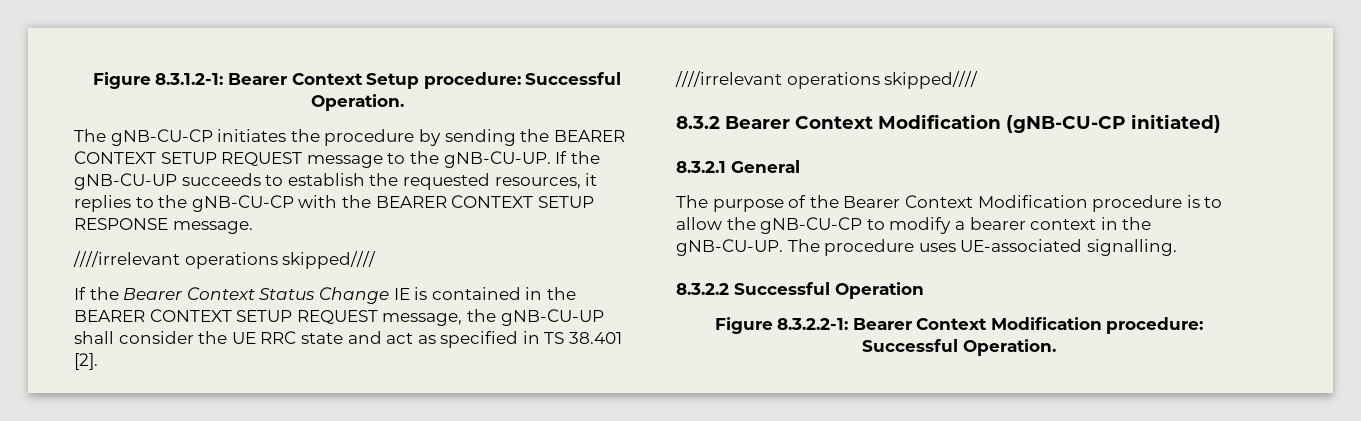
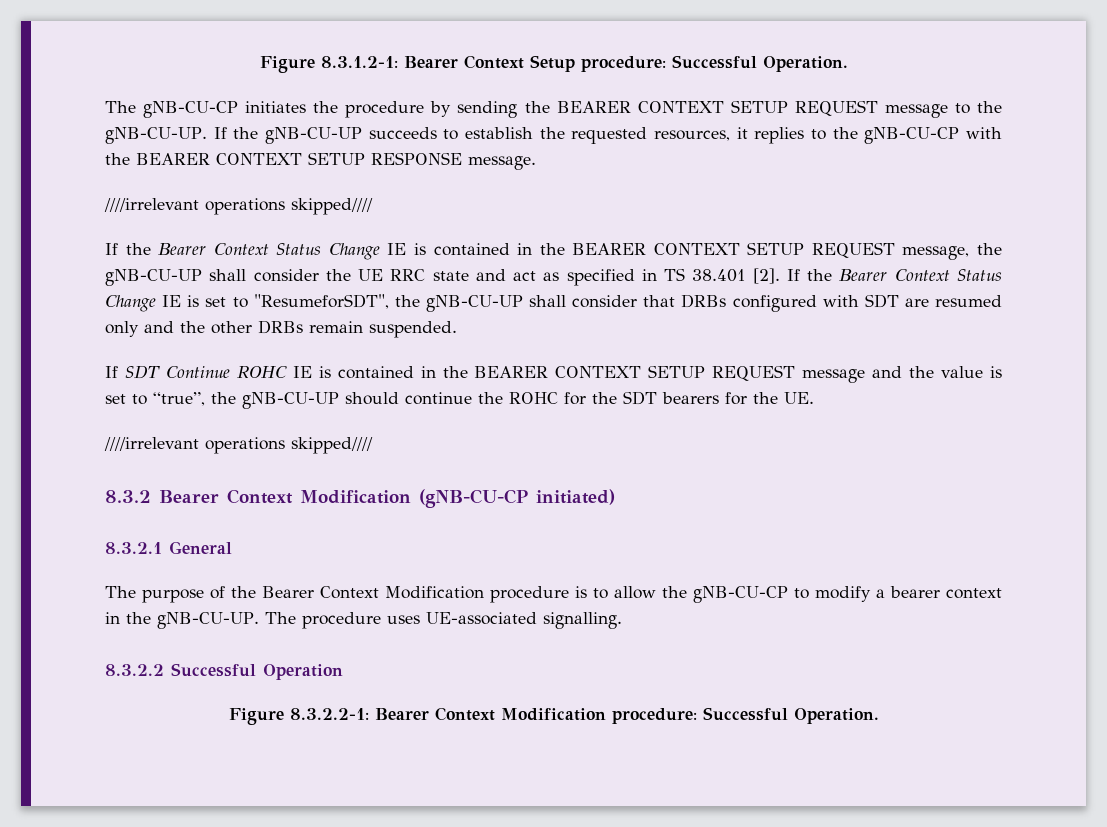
(98, 361) none -> [786,269,1003,281] [105,294,1002,312] [105,320,457,338] [105,365,1003,383] [105,391,814,409] If the Bearer Context Status Change IE is set to "ResumeforSDT", the gNB-CU-UP shall consider that DRBs configured with SDT are resumed only and the other DRBs remain suspended. // If SDT Continue ROHC IE is contained in the BEARER CONTEXT SETUP REQUEST message and the value is set to “true”, the gNB-CU-UP should continue the ROHC for the SDT bearers for the UE.

